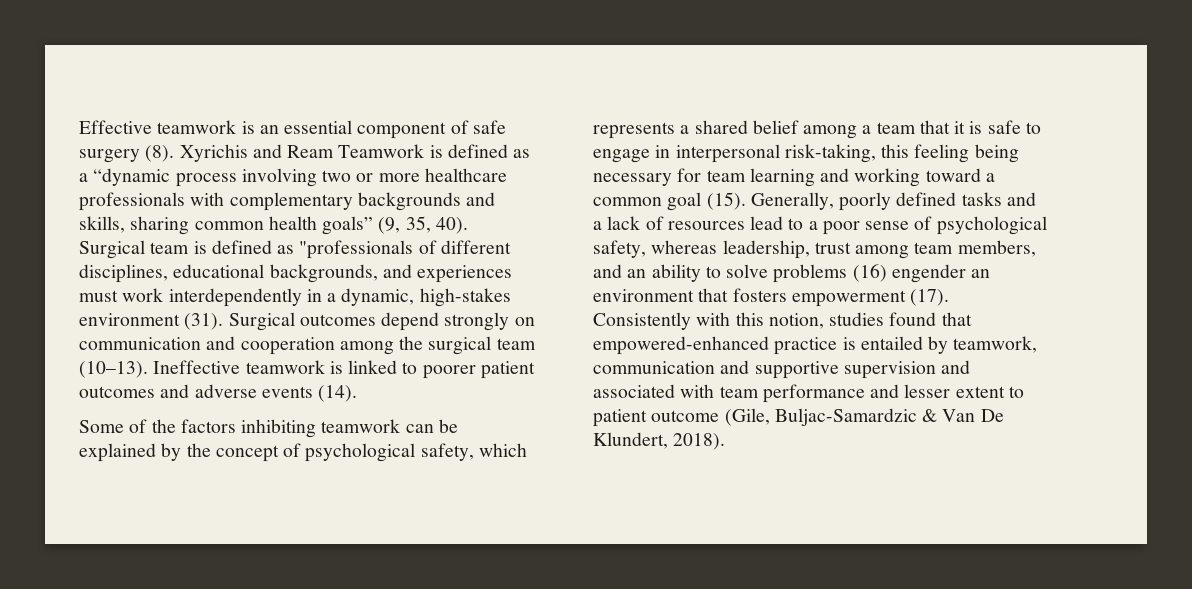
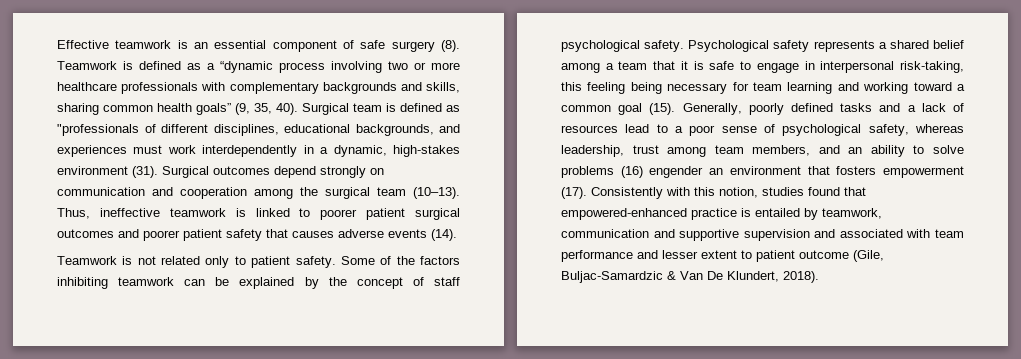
[179,144,335,162] Xyrichis and Ream -> (460, 46) none
[153,360,241,374] Ineffective -> [57,208,160,219] Thus, ineffective
(535, 370) none -> [415,208,460,220] surgical
[194,384,358,402] adverse events (14). // -> [143,229,457,241] [57,256,336,268] poorer patient safety that causes adverse events (14). // Teamwork is not related only to patient safety.
[305,443,527,462] psychological safety, which -> [433,277,460,286] [561,40,810,52] staff psychological safety. Psychological safety

